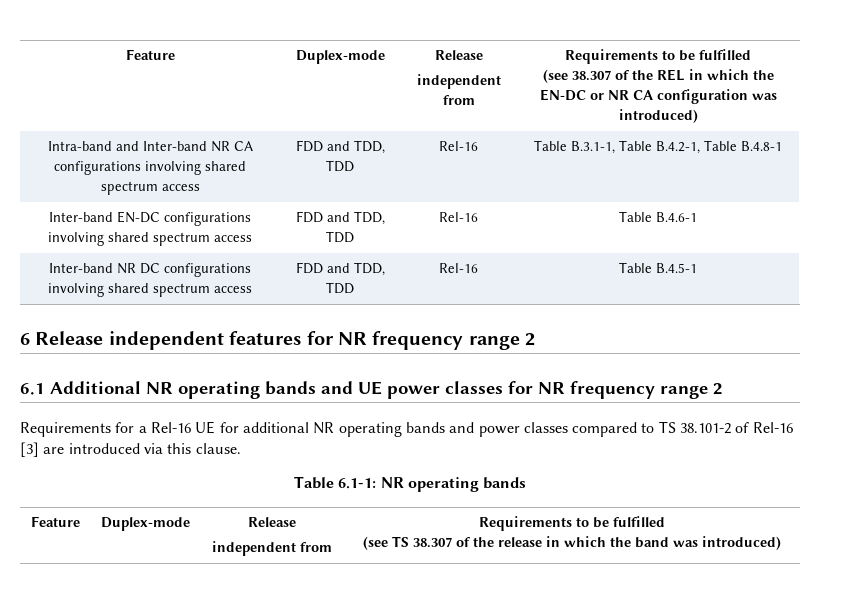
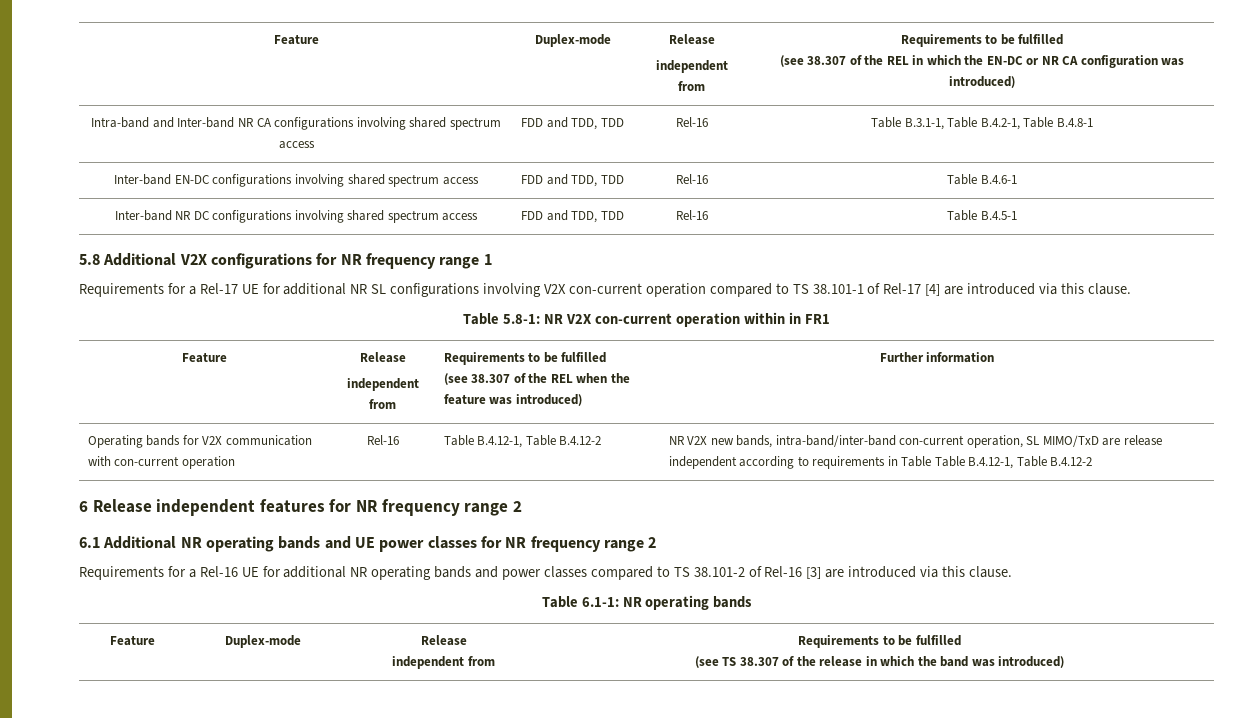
(698, 268) none -> [79,253,492,269] [79,283,1131,297] [463,312,830,327] [182,353,227,363] [359,352,406,363] [346,378,419,391] [369,399,396,409] [443,352,607,365] [443,373,630,385] [443,394,582,406] [879,352,995,363] [87,435,312,448] [87,456,235,469] [366,435,399,445] [443,435,602,448] [668,435,1162,448] [668,456,1093,469] // 5.8 Additional V2X configurations for NR frequency range 1 // Requirements for a Rel-17 UE for additional NR SL configurations involving V2X con-current operation compared to TS 38.101-1 of Rel-17 [4] are introduced via this clause. // Table 5.8-1: NR V2X con-current operation within in FR1 // Feature | Release // independent from | Requirements to be fulfilled // (see 38.307 of the REL when the feature was introduced) | Further information // Operating bands for V2X communication with con-current operation | Rel-16 | Table B.4.12-1, Table B.4.12-2 | NR V2X new bands, intra-band/inter-band con-current operation, SL MIMO/TxD are release independent according to requirements in Table Table B.4.12-1, Table B.4.12-2

